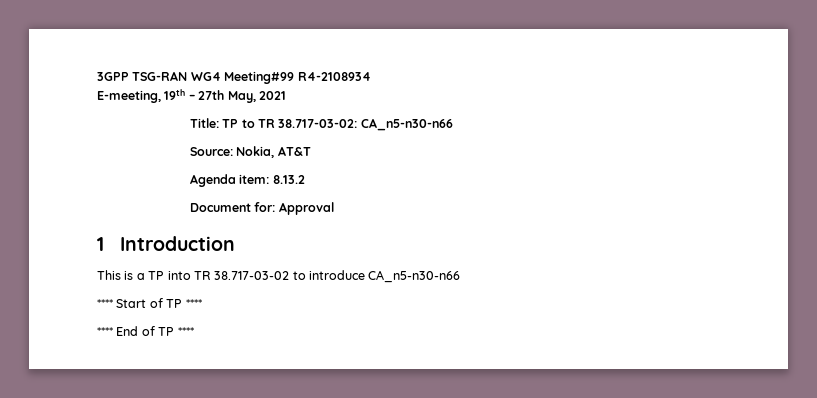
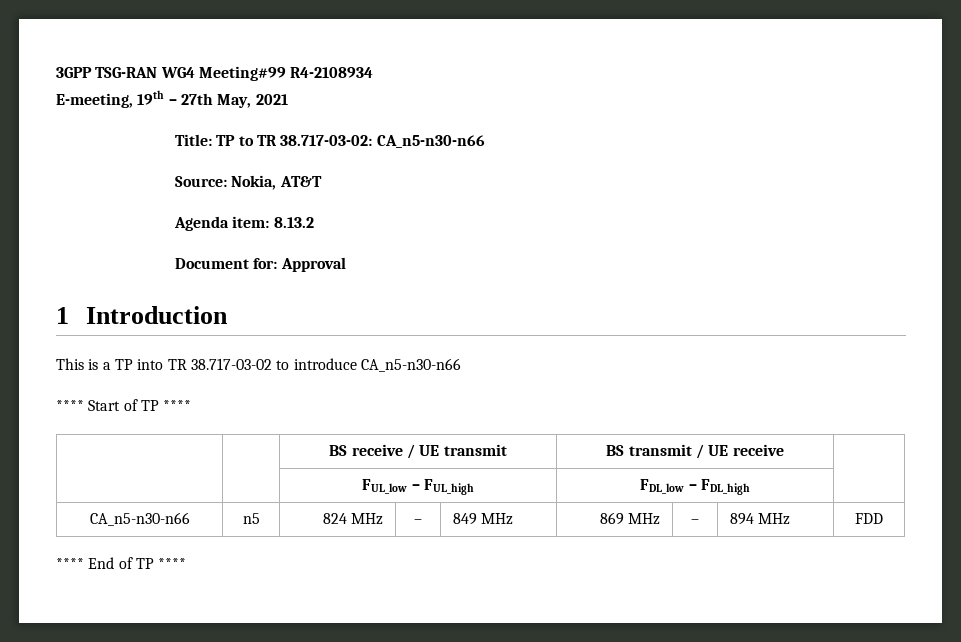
(202, 303) none -> [329,444,507,459] [606,444,784,459] [362,479,474,495] [640,479,750,495] [89,512,190,526] [242,513,260,524] [323,513,384,525] [414,519,422,524] [452,513,513,525] [600,512,661,525] [691,519,699,524] [729,513,790,525] [855,513,883,524] // | | BS receive / UE transmit | BS transmit / UE receive | // | | FUL_low – FUL_high | FDL_low – FDL_high | // CA_n5-n30-n66 | n5 | 824 MHz | – | 849 MHz | 869 MHz | – | 894 MHz | FDD

